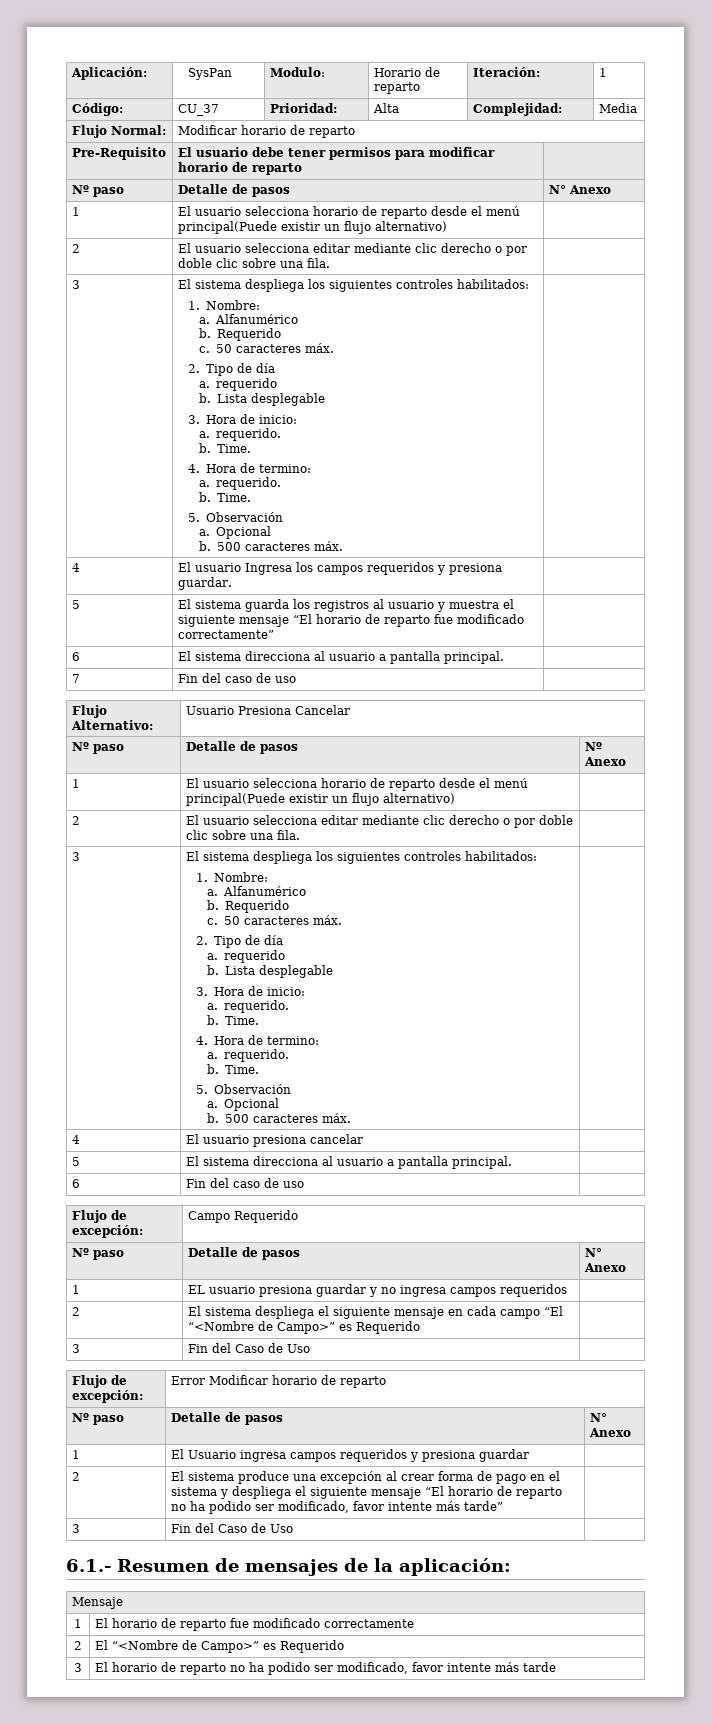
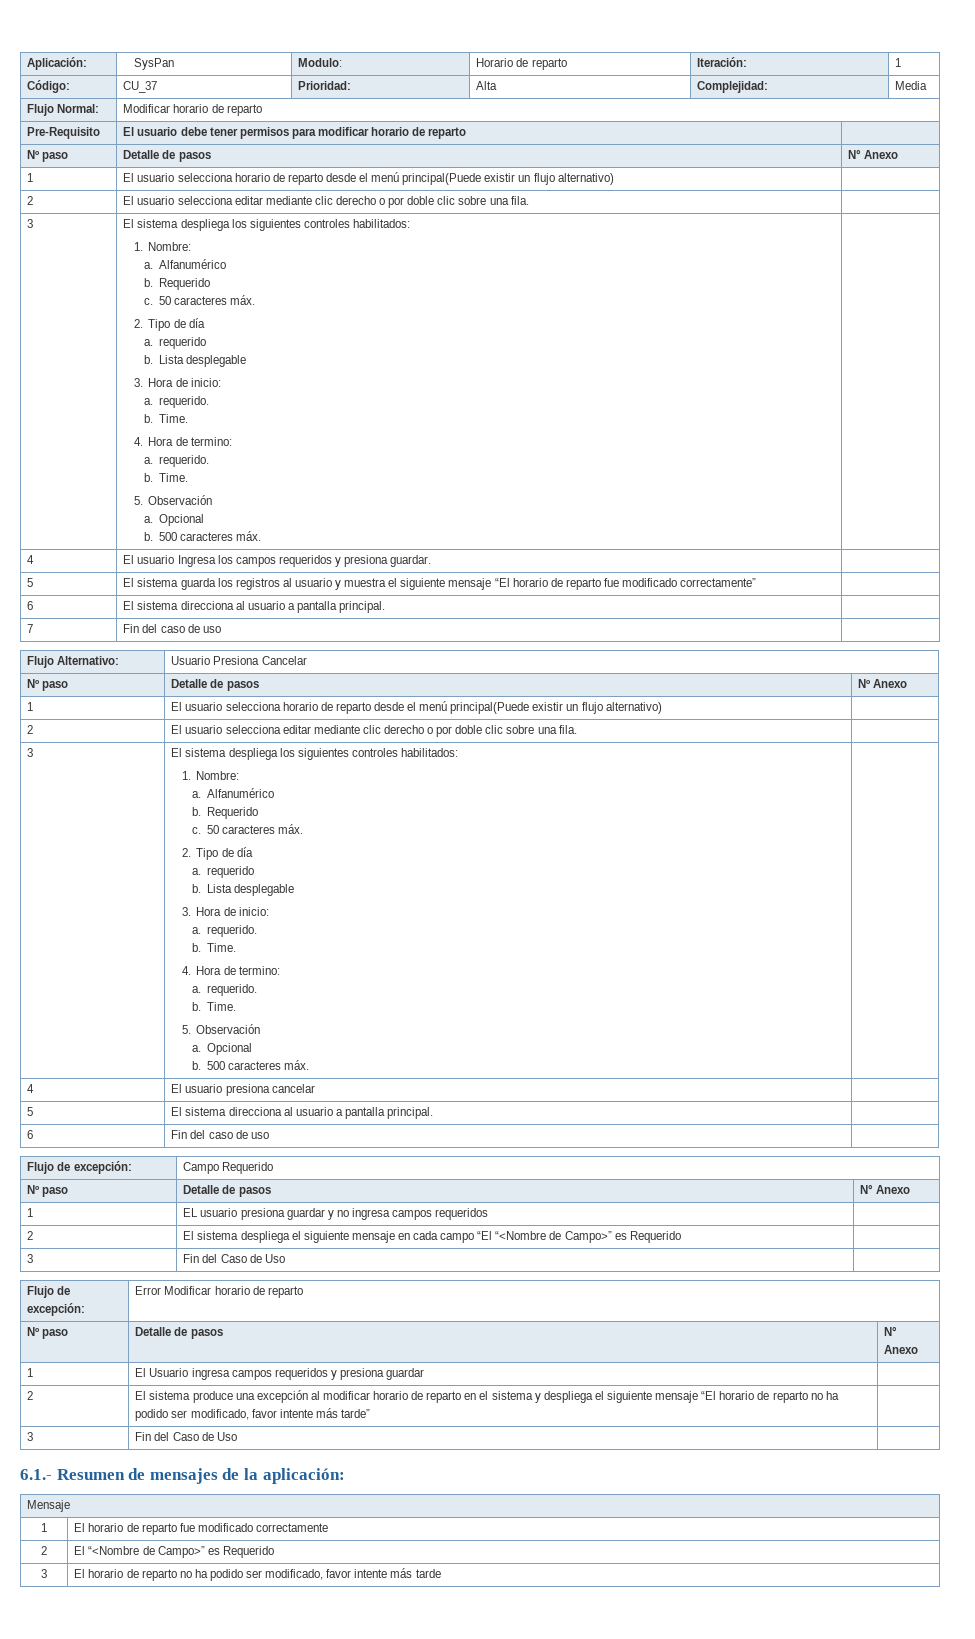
[400,1471,526,1484] crear forma de pago -> [322,1391,462,1403] modificar horario de reparto

